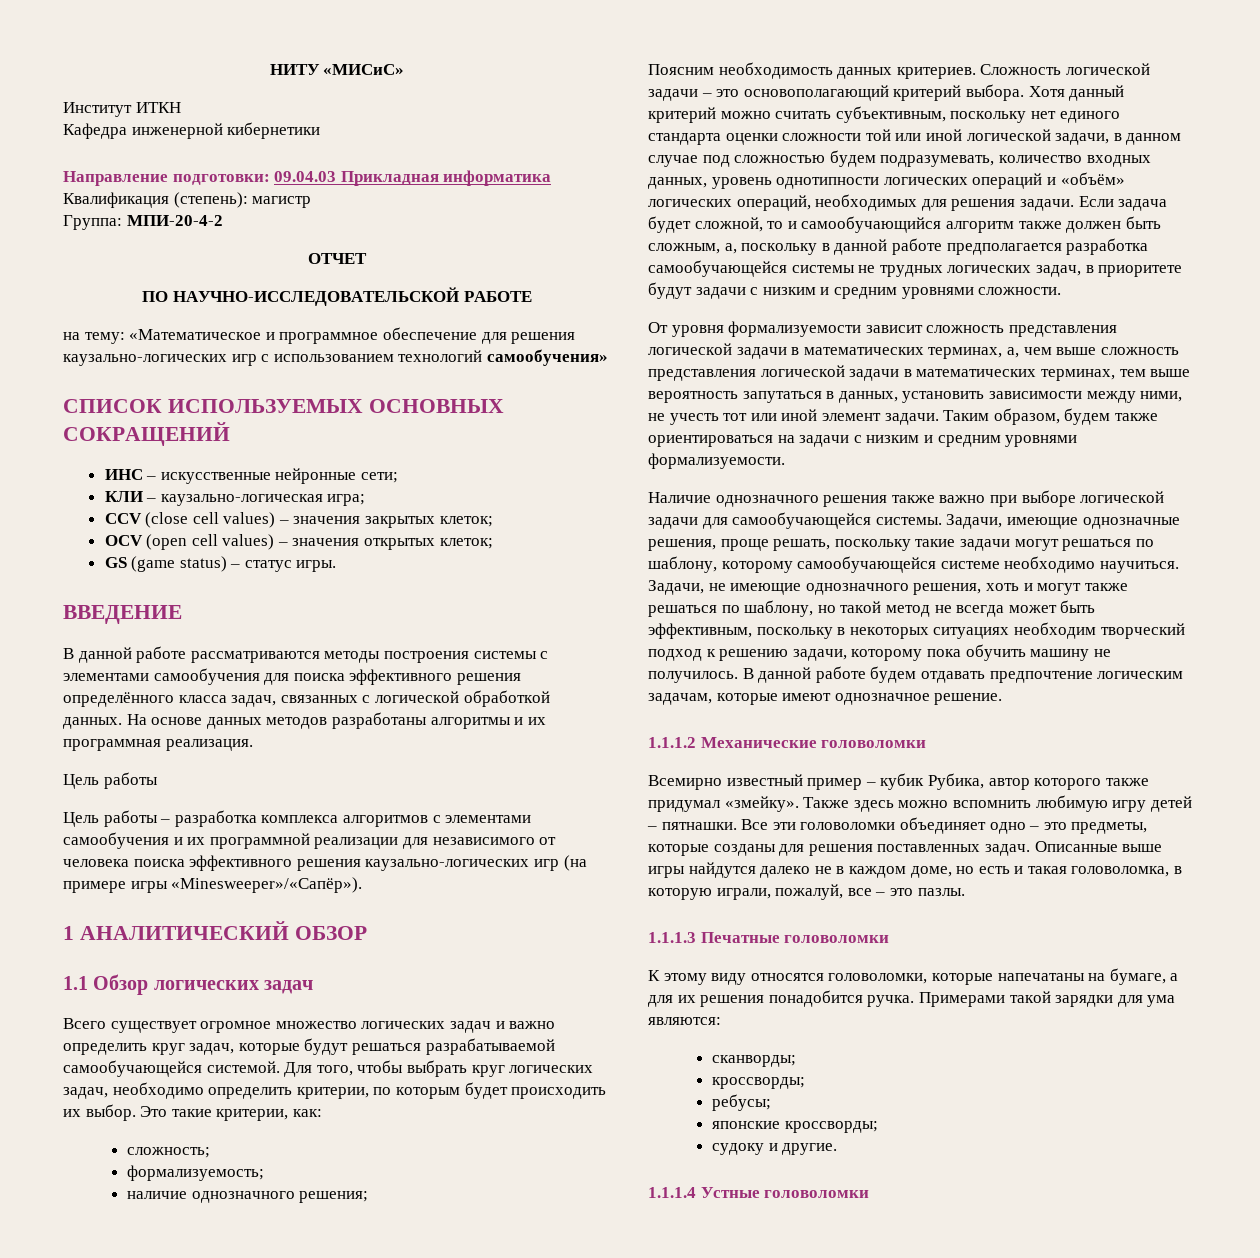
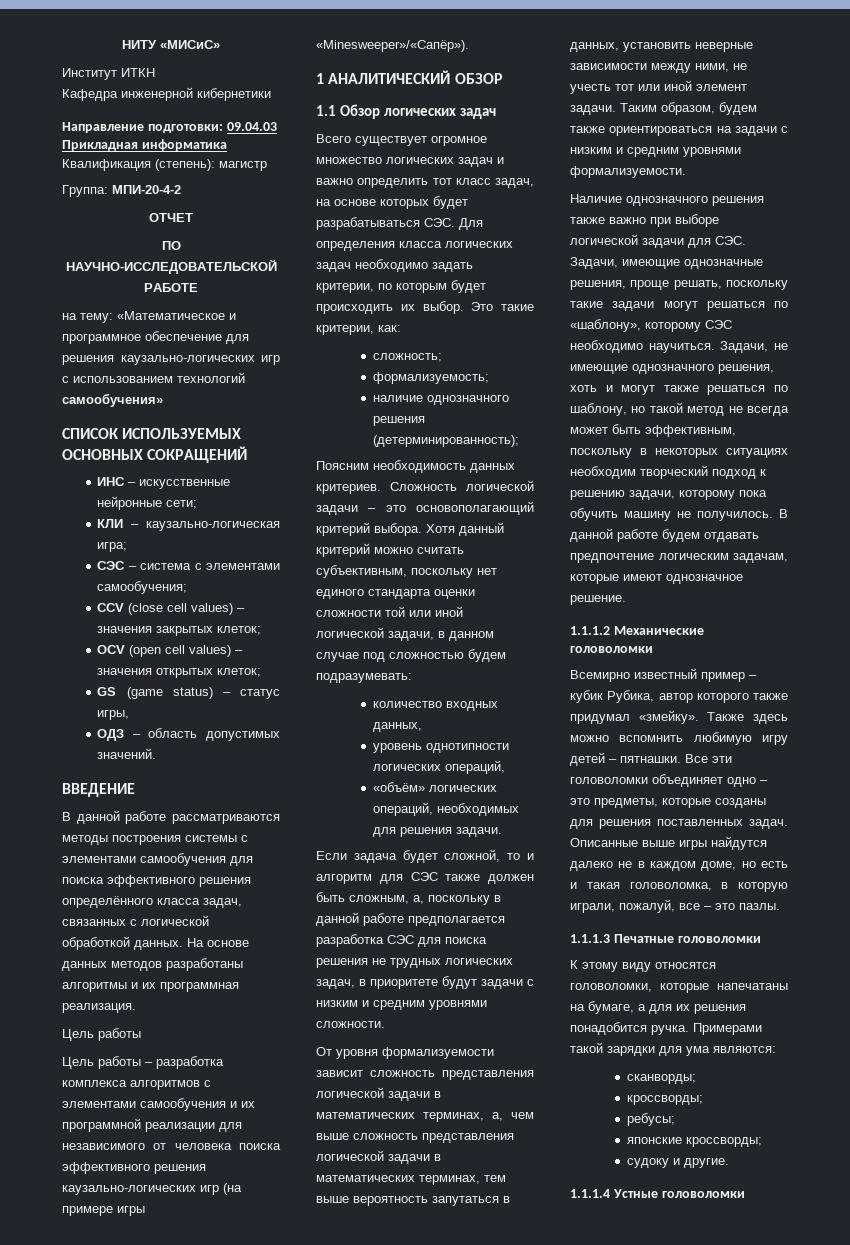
(366, 500) none -> [97,561,280,570] [97,581,188,594] // СЭС – система с элементами самообучения;
[296,560,337,572] игры. -> [97,710,130,720] [97,728,280,741] [97,748,157,759] игры, // ОДЗ – область допустимых значений.
[151,1038,555,1055] [63,1060,594,1077] [63,1082,293,1099] круг задач, которые будут решаться разрабатываемой самообучающейся системой. Для того, чтобы выбрать круг логических задач, необходимо определить -> [432,178,534,188] [316,196,468,209] [316,217,483,230] [316,241,513,251] [316,259,473,272] тот класс задач, на основе которых будет разрабатываться СЭС. Для определения класса логических задач необходимо задать
[299,1191,369,1203] решения; -> [372,416,425,426] [372,435,519,447] решения (детерминированность);
[880,155,995,167] подразумевать, -> [316,673,412,683] подразумевать: //
(707, 183) none -> (422, 727) //
[972,173,1056,189] операций и -> [444,760,505,774] операций, //
(1074, 205) none -> (502, 832) //
[801,216,1014,233] самообучающийся алгоритм -> [316,872,438,884] алгоритм для СЭС
[648,260,855,277] самообучающейся системы -> [387,935,487,947] [316,958,368,968] СЭС для поиска решения
(985, 397) none -> [695,42,753,52] неверные
[732,512,942,529] самообучающейся системы. -> [715,236,746,245] СЭС.
[648,556,1000,573] шаблону, которому самообучающейся системе -> [570,319,732,332] «шаблону», которому СЭС

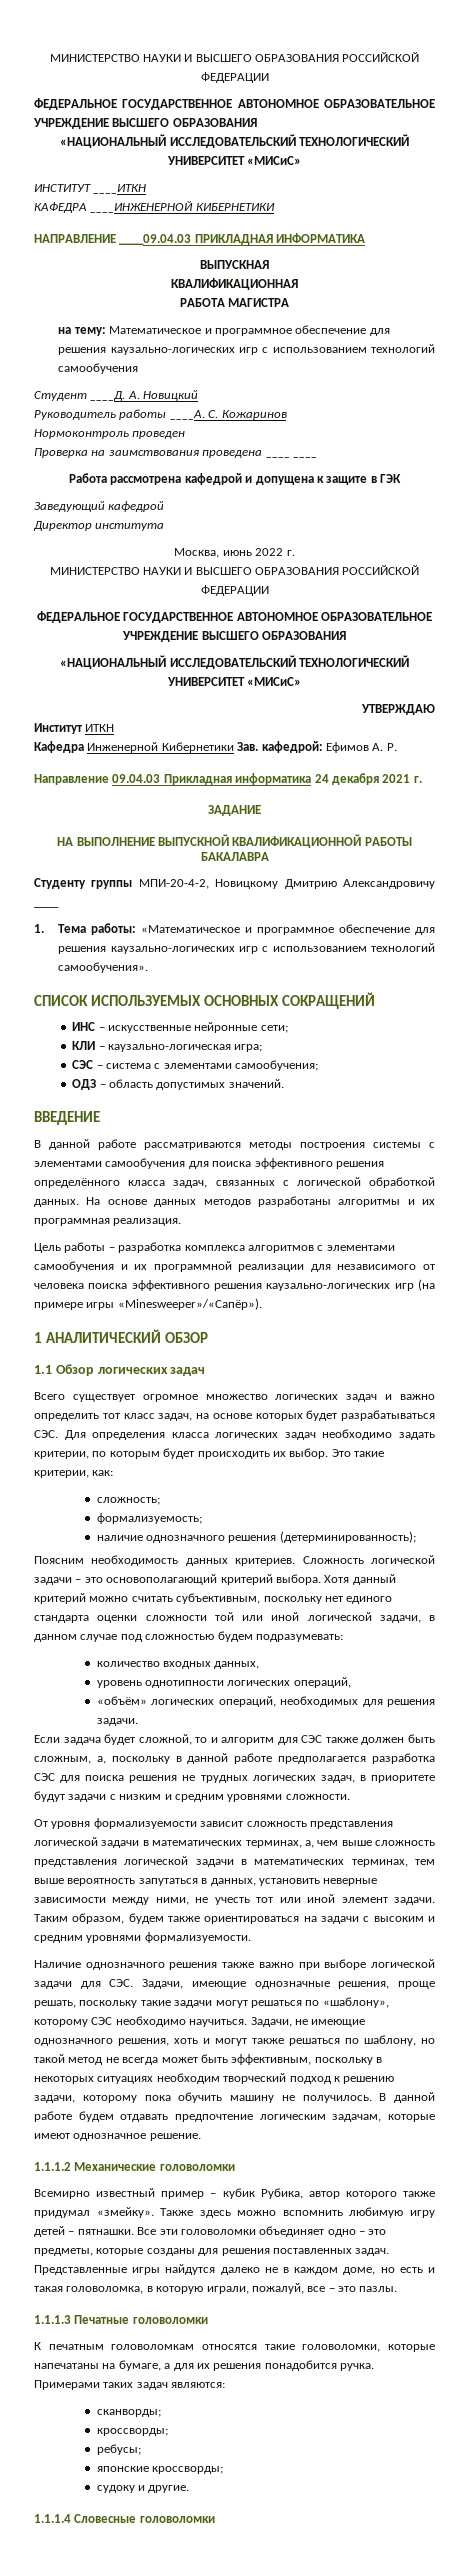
[122,40,220,49] [62,68,155,80] [62,87,271,101] НИТУ «МИСиС» // Институт ИТКН // Кафедра инженерной кибернетики -> [49,52,420,62] [200,72,269,83] [34,98,435,110] [33,118,257,129] [60,134,409,148] [166,156,302,165] [34,184,147,194] [34,201,275,213] [34,233,366,245] [200,260,269,269] [171,278,298,290] [179,298,290,307] [58,325,390,336] [58,344,435,355] [58,363,139,374] [34,390,199,401] [34,409,287,420] [34,429,186,439] [34,448,317,458] [69,473,401,485] [34,501,165,512] [33,521,165,531] [174,548,295,558] [49,565,420,575] [200,585,269,596] [36,611,433,623] [122,631,346,642] [60,655,409,669] [166,677,302,686] [361,704,435,715] [34,723,115,734] [34,741,397,753] МИНИСТЕРСТВО НАУКИ И ВЫСШЕГО ОБРАЗОВАНИЯ РОССИЙСКОЙ ФЕДЕРАЦИИ // ФЕДЕРАЛЬНОЕ ГОСУДАРСТВЕННОЕ АВТОНОМНОЕ ОБРАЗОВАТЕЛЬНОЕ УЧРЕЖДЕНИЕ ВЫСШЕГО ОБРАЗОВАНИЯ // «НАЦИОНАЛЬНЫЙ ИССЛЕДОВАТЕЛЬСКИЙ ТЕХНОЛОГИЧЕСКИЙ УНИВЕРСИТЕТ «МИСиС» // ИНСТИТУТ ____ИТКН // КАФЕДРА ____ИНЖЕНЕРНОЙ КИБЕРНЕТИКИ // НАПРАВЛЕНИЕ ____09.04.03 ПРИКЛАДНАЯ ИНФОРМАТИКА // ВЫПУСКНАЯ // КВАЛИФИКАЦИОННАЯ // РАБОТА МАГИСТРА // на тему: Математическое и программное обеспечение для решения каузально-логических игр с использованием технологий самообучения // Студент ____Д. А. Новицкий // Руководитель работы ____А. С. Кожаринов // Нормоконтроль проведен // Проверка на заимствования проведена ____ ____ // Работа рассмотрена кафедрой и допущена к защите в ГЭК // Заведующий кафедрой // Директор института // Москва, июнь 2022 г. // МИНИСТЕРСТВО НАУКИ И ВЫСШЕГО ОБРАЗОВАНИЯ РОССИЙСКОЙ ФЕДЕРАЦИИ // ФЕДЕРАЛЬНОЕ ГОСУДАРСТВЕННОЕ АВТОНОМНОЕ ОБРАЗОВАТЕЛЬНОЕ УЧРЕЖДЕНИЕ ВЫСШЕГО ОБРАЗОВАНИЯ // «НАЦИОНАЛЬНЫЙ ИССЛЕДОВАТЕЛЬСКИЙ ТЕХНОЛОГИЧЕСКИЙ УНИВЕРСИТЕТ «МИСиС» // УТВЕРЖДАЮ // Институт ИТКН // Кафедра Инженерной Кибернетики Зав. кафедрой: Ефимов А. Р.
[147,124,223,133] подготовки: -> (109, 779) none
[62,159,267,171] [62,185,181,197] [149,213,193,222] [161,241,181,250] [65,259,277,274] [144,283,198,292] [62,313,113,323] // Квалификация (степень): магистр // Группа: МПИ-20-4-2 // ОТЧЕТ // ПО НАУЧНО-ИССЛЕДОВАТЕЛЬСКОЙ РАБОТЕ // на тему: -> [314,773,422,785] [208,805,261,816] [57,834,412,848] [200,852,269,861] [34,878,435,889] [34,906,59,908] [34,923,137,935] 24 декабря 2021 г. // ЗАДАНИЕ // НА ВЫПОЛНЕНИЕ ВЫПУСКНОЙ КВАЛИФИКАЦИОННОЙ РАБОТЫ БАКАЛАВРА // Студенту группы МПИ-20-4-2, Новицкому Дмитрию Александровичу ____ // 1. Тема работы:
[62,393,163,407] самообучения» -> [58,962,149,973] самообучения».
[97,603,246,615] [97,626,262,636] [97,645,244,657] [97,668,262,678] [97,687,280,699] [97,710,130,720] // CCV (close cell values) – значения закрытых клеток; // OCV (open cell values) – значения открытых клеток; // GS (game status) – статус игры, -> (319, 1065) none
[62,1056,141,1069] // Цель работы -> (106, 1247) none
[570,147,612,154] низким -> [373,1916,424,1922] высоким
[570,838,675,847] Описанные выше -> [34,2265,127,2275] Представленные
[582,962,716,972] этому виду относятся -> [48,2344,295,2350] печатным головоломкам относятся такие
[570,1042,710,1056] такой зарядки для ума -> [103,2382,168,2390] таких задач
[612,1189,658,1198] Устные -> [74,2514,137,2523] Словесные

